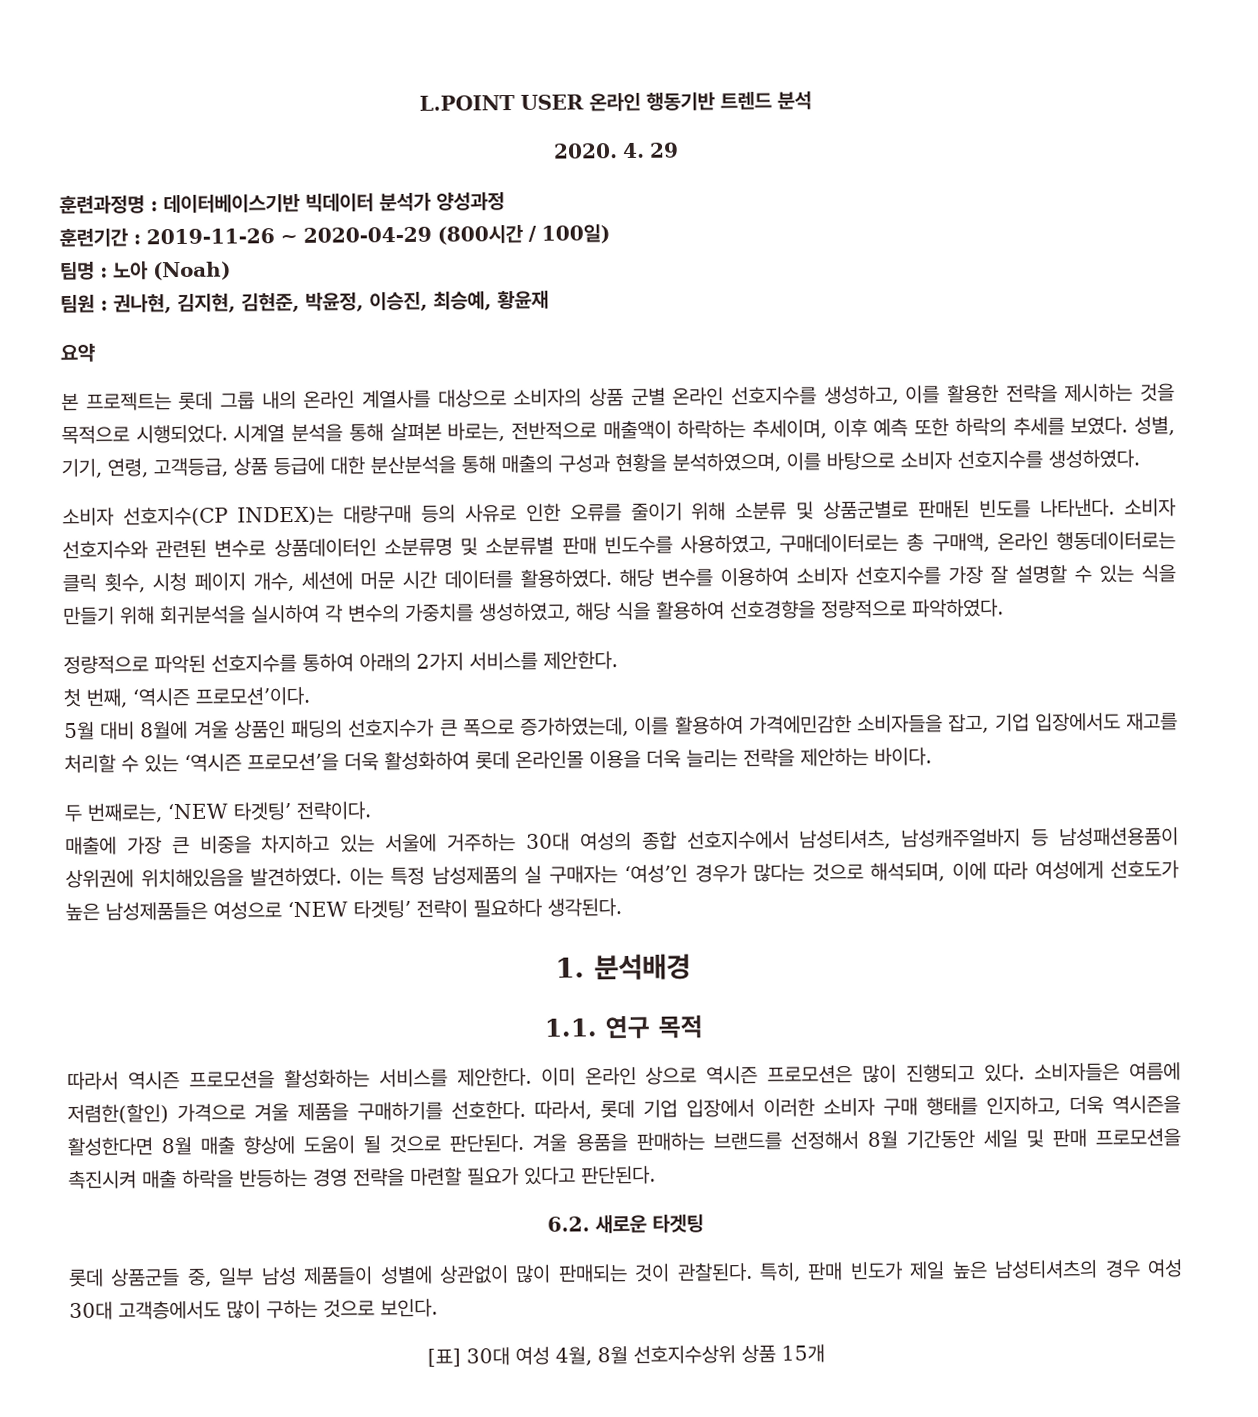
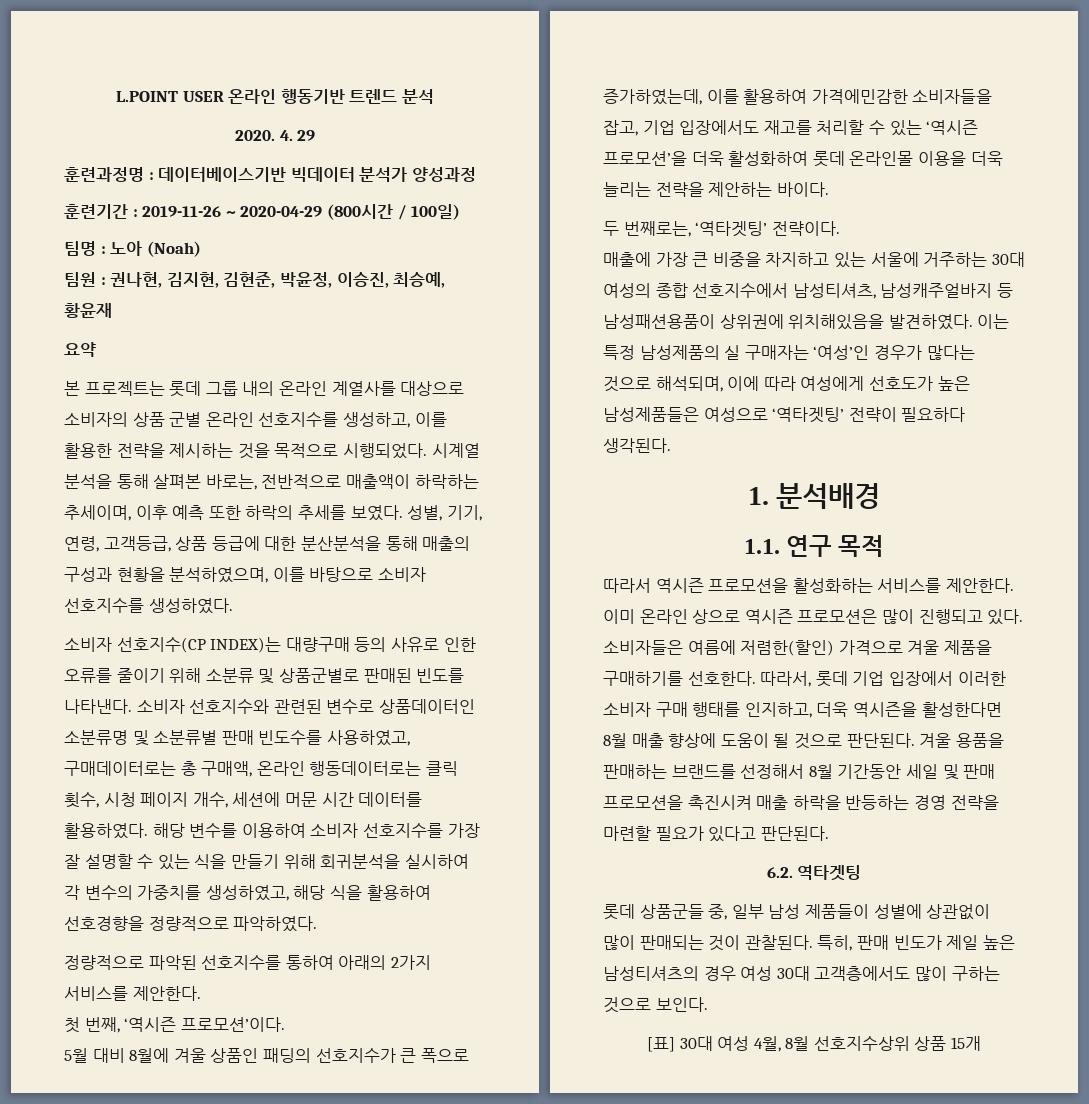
[167,802,291,821] ‘NEW 타겟팅’ -> [695,221,768,237] ‘역타겟팅’
[287,899,411,919] ‘NEW 타겟팅’ -> [772,407,845,423] ‘역타겟팅’
[594,1214,704,1234] 새로운 타겟팅 -> [797,865,862,881] 역타겟팅

